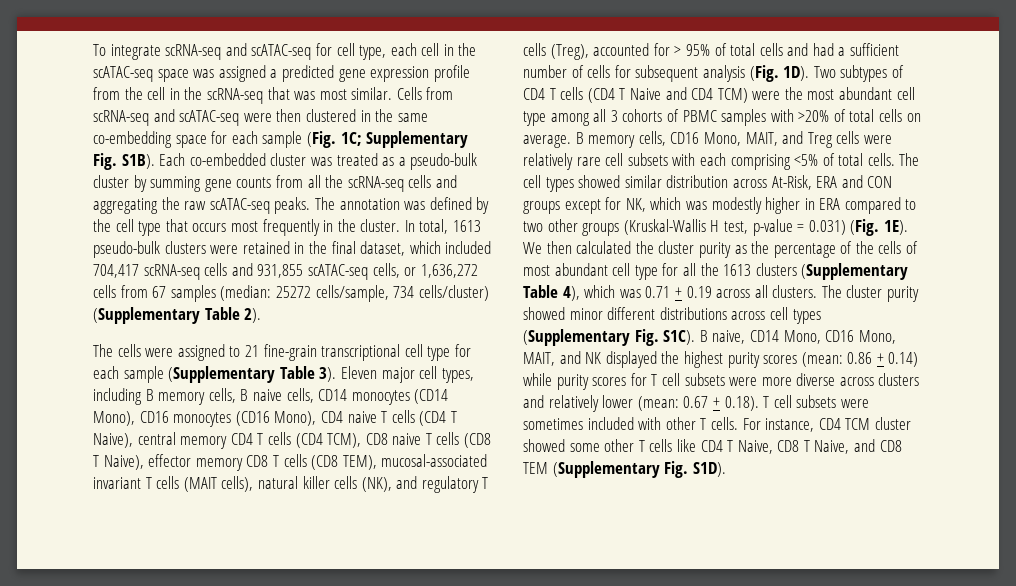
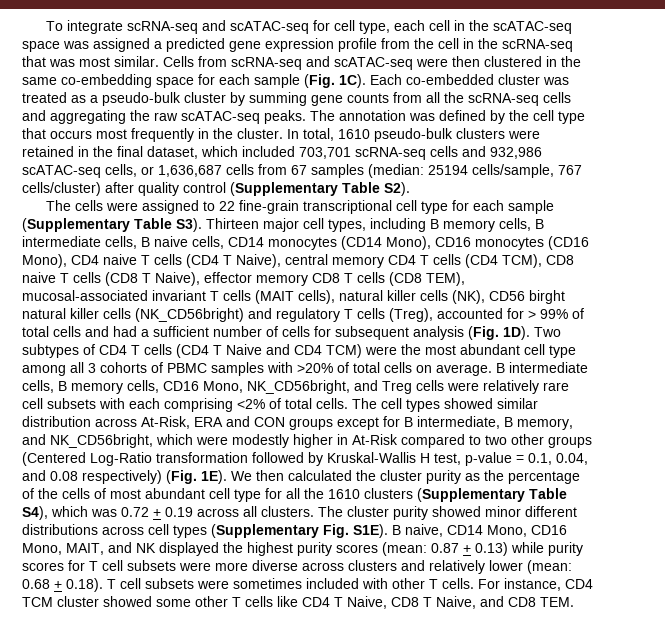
[340,131,469,148] [93,153,155,170] 1C; Supplementary Fig. S1B). -> [339,74,366,88] 1C).
[453,220,482,232] 1613 -> [338,129,370,139] 1610
[93,263,304,280] 704,417 scRNA-seq cells and 931,855 -> [299,146,542,160] 703,701 scRNA-seq cells and 932,986
[420,264,478,278] 1,636,272 -> [158,165,222,177] 1,636,687
[275,285,489,302] [93,307,262,324] 25272 cells/sample, 734 cells/cluster) (Supplementary Table 2). -> [428,164,582,178] [22,182,410,196] 25194 cells/sample, 767 cells/cluster) after quality control (Supplementary Table S2).
[244,345,259,357] 21 -> [218,201,235,211] 22
[319,366,377,382] 3). Eleven -> [176,218,259,232] S3). Thirteen
(249, 395) none -> [22,236,150,249] intermediate cells, B
(392, 484) none -> [489,290,565,304] [22,308,244,322] CD56 birght natural killer cells (NK_CD56bright)
[685,44,710,56] 95% -> [540,309,568,319] 99%
(584, 138) none -> [509,362,588,373] [22,380,67,393] intermediate cells, B
[745,132,778,146] MAIT, -> [247,380,350,394] NK_CD56bright,
[794,154,819,166] <5% -> [237,399,265,409] <2%
[625,197,707,212] NK, which was -> [404,416,573,430] [22,434,228,448] B intermediate, B memory, and NK_CD56bright, which were
[819,198,841,210] ERA -> [352,434,398,445] At-Risk
[623,219,846,236] (Kruskal-Wallis H test, p-value = 0.031) -> [22,452,588,466] [22,470,162,484] (Centered Log-Ratio transformation followed by Kruskal-Wallis H test, p-value = 0.1, 0.04, and 0.08 respectively)
[723,264,752,276] 1613 -> [328,489,360,499] 1610
[562,285,671,301] 4), which was 0.71 -> [22,506,149,520] S4), which was 0.72
[663,330,696,345] S1C). -> [353,524,388,538] S1E).
[847,352,919,367] 0.86 + 0.14) -> [431,542,508,556] 0.87 + 0.13)
[683,396,709,408] 0.67 -> [22,579,50,589] 0.68
[523,461,726,478] TEM (Supplementary Fig. S1D). -> [540,597,574,607] TEM.

